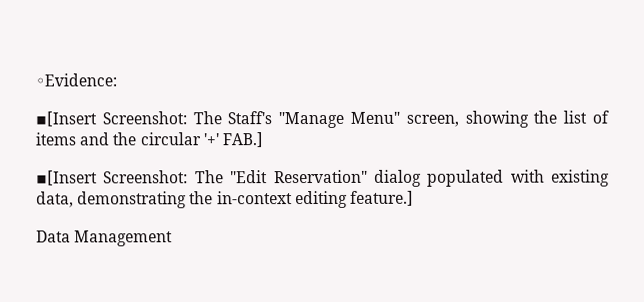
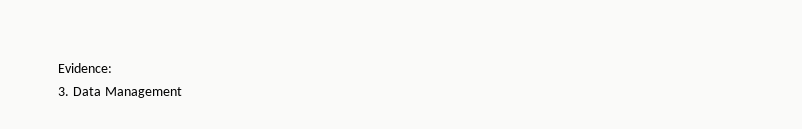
[35,73,117,87] [35,110,609,129] [35,132,263,148] [36,169,610,187] [36,190,414,209] ◦Evidence: // ▪[Insert Screenshot: The Staff's "Manage Menu" screen, showing the list of items and the circular '+' FAB.] // ▪[Insert Screenshot: The "Edit Reservation" dialog populated with existing data, demonstrating the in-context editing feature.] // -> [58,63,112,73] [58,87,69,96] Evidence: // 3.

